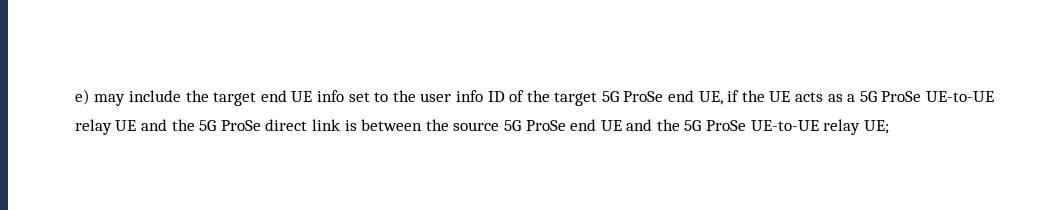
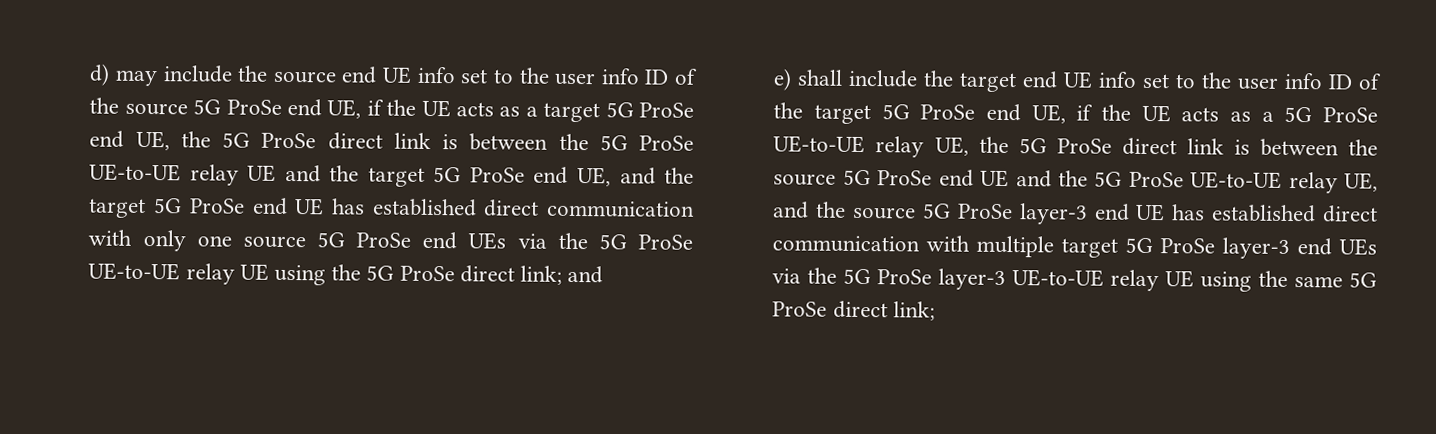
[74,89,126,106] e) may -> [89,63,699,87] [89,97,694,123] [89,130,694,151] [89,163,694,187] [88,197,695,219] [88,229,693,252] [88,262,604,286] [773,68,844,91] d) may include the source end UE info set to the user info ID of the source 5G ProSe end UE, if the UE acts as a target 5G ProSe end UE, the 5G ProSe direct link is between the 5G ProSe UE-to-UE relay UE and the target 5G ProSe end UE, and the target 5G ProSe end UE has established direct communication with only one source 5G ProSe end UEs via the 5G ProSe UE-to-UE relay UE using the 5G ProSe direct link; and // e) shall
[115,119,168,131] UE and -> [934,136,969,156] UE,
[863,120,889,134] UE; -> [1344,172,1378,192] [772,201,1378,225] [772,235,1377,259] [772,267,1377,292] [772,300,935,321] UE, and the source 5G ProSe layer-3 end UE has established direct communication with multiple target 5G ProSe layer-3 end UEs via the 5G ProSe layer-3 UE-to-UE relay UE using the same 5G ProSe direct link;

